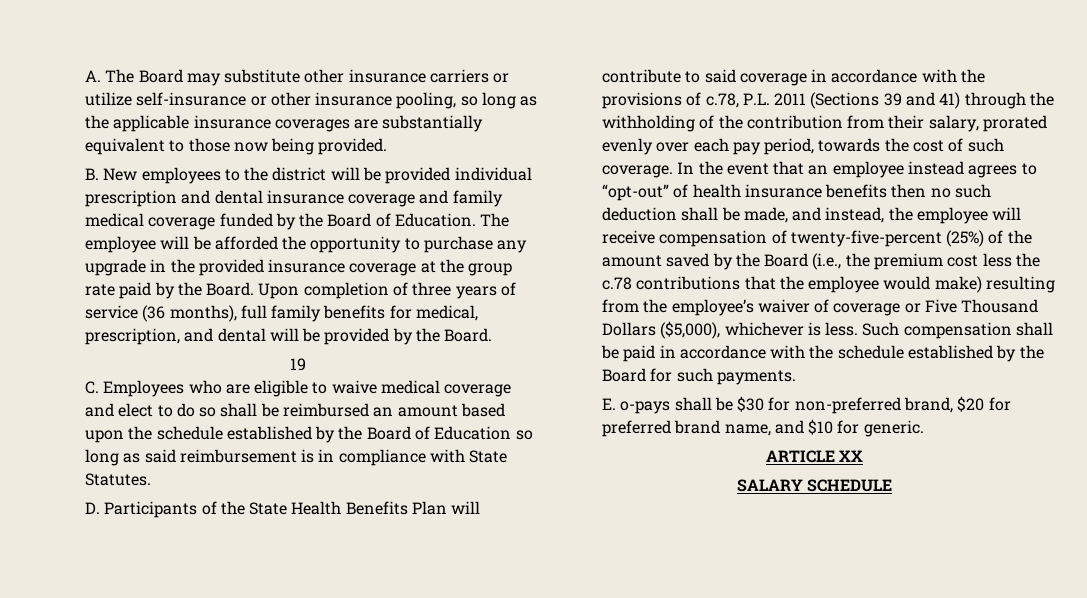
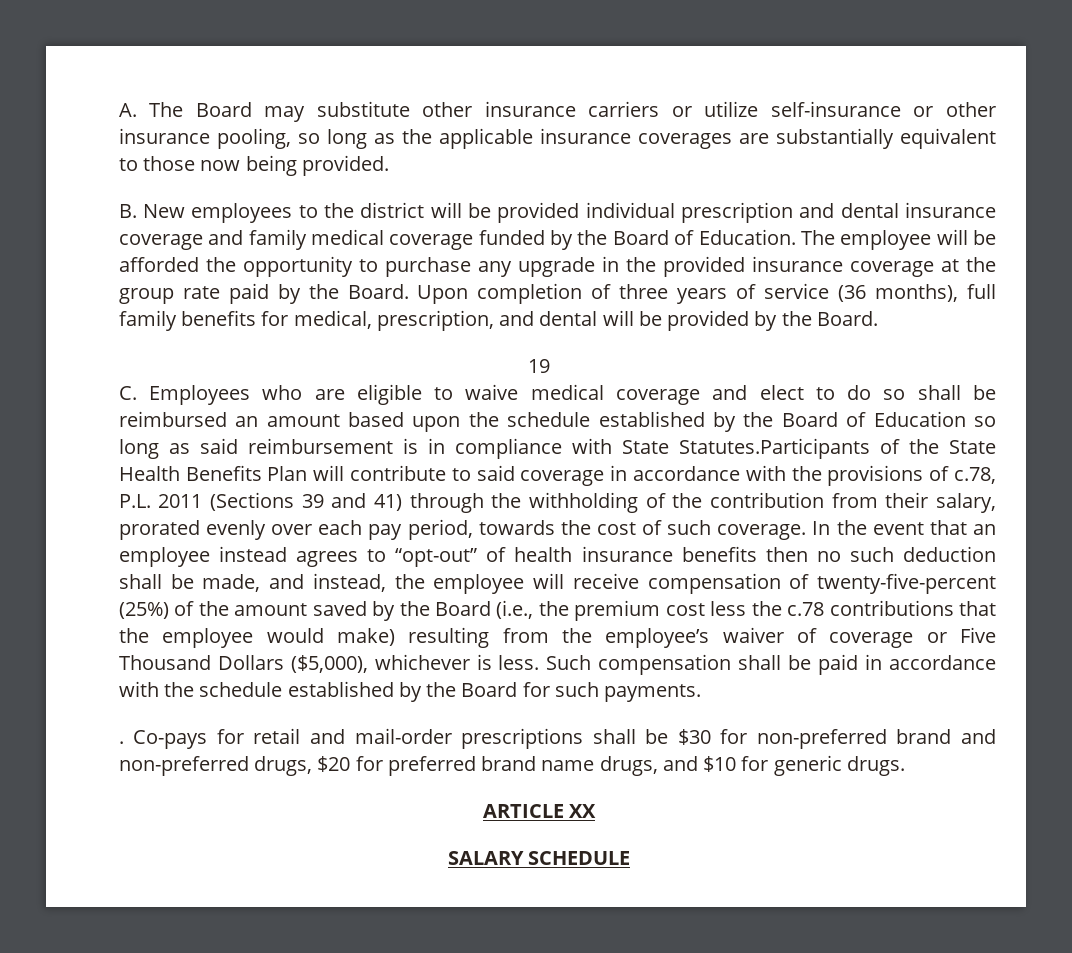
[84,473,151,486] [84,501,198,518] Statutes. // D. Participants -> [678,438,870,459] Statutes.Participants
[601,398,671,414] E. o-pays -> [118,728,584,749] . Co-pays for retail and mail-order prescriptions
[904,397,954,413] brand, -> [896,729,996,744] [118,756,313,776] brand and non-preferred drugs,
[724,424,771,436] name, -> [541,756,658,776] name drugs,
[863,420,924,437] generic. -> [773,755,905,776] generic drugs.

